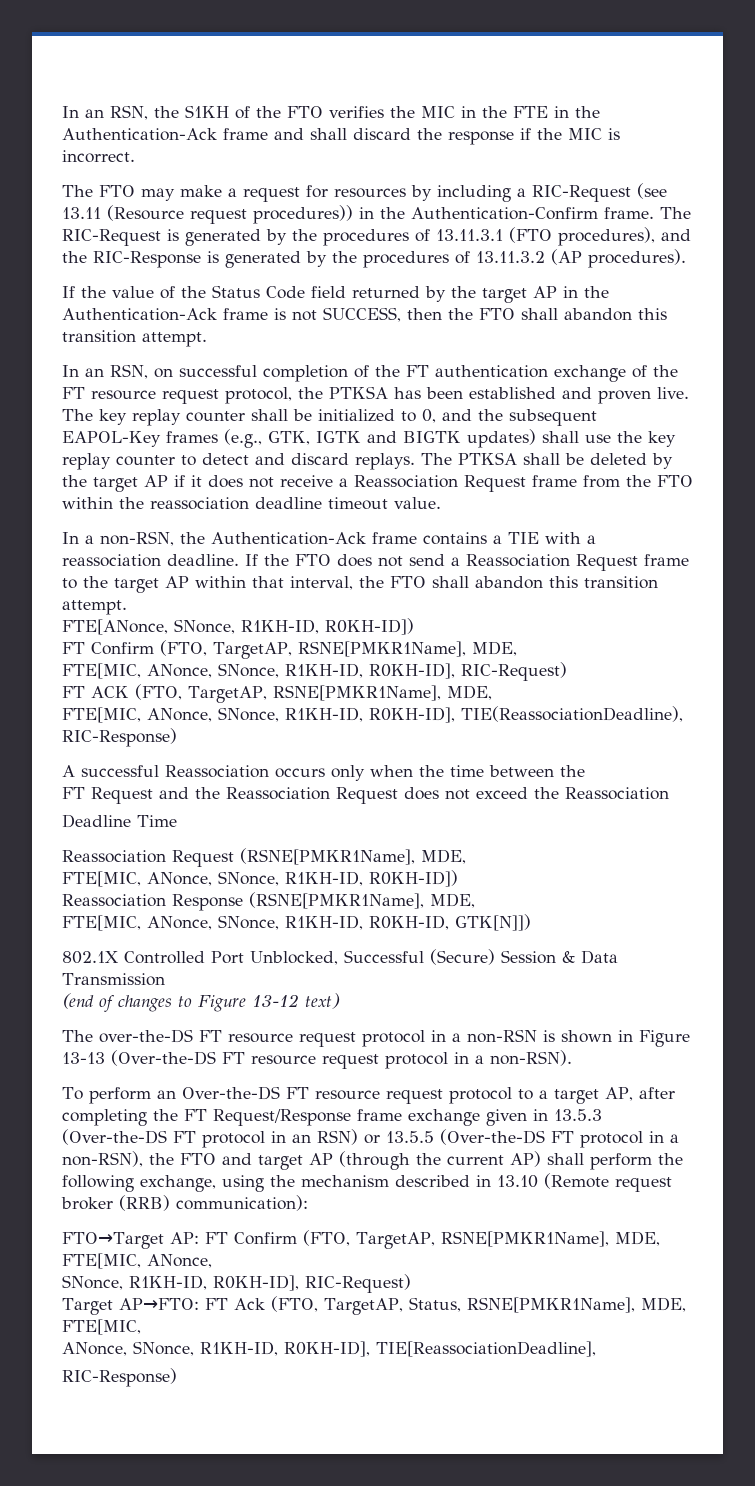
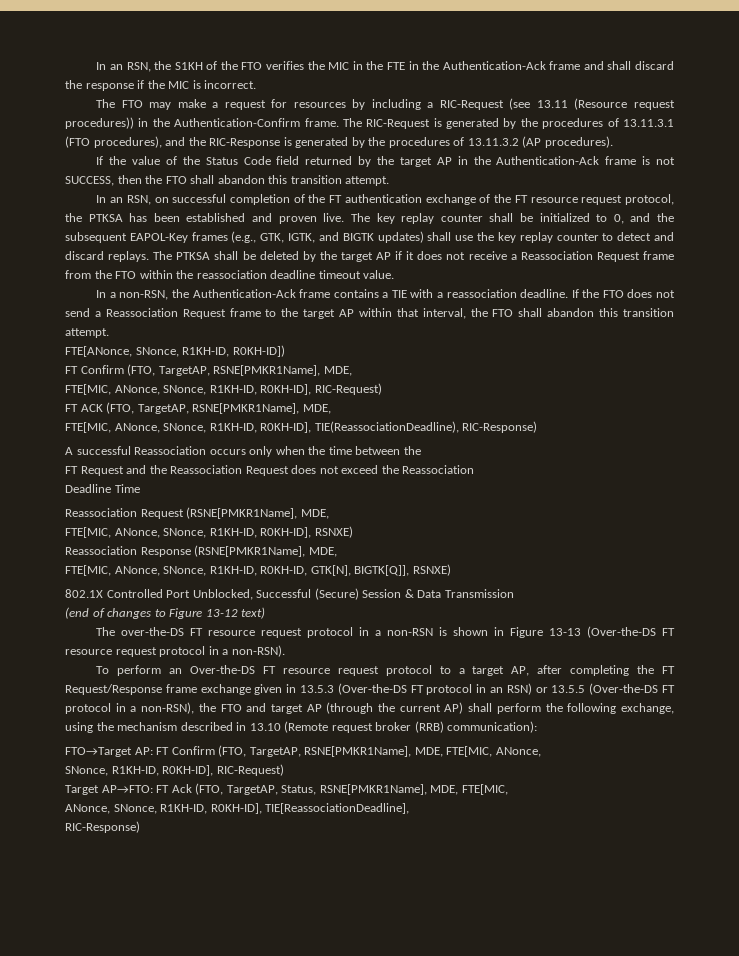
[316,431,361,443] IGTK -> [288,233,316,243] IGTK,
[369,870,458,887] R0KH-ID]) -> [260,526,353,538] R0KH-ID], RSNXE)
[455,914,531,931] GTK[N]]) -> [310,564,451,576] GTK[N], BIGTK[Q]], RSNXE)

